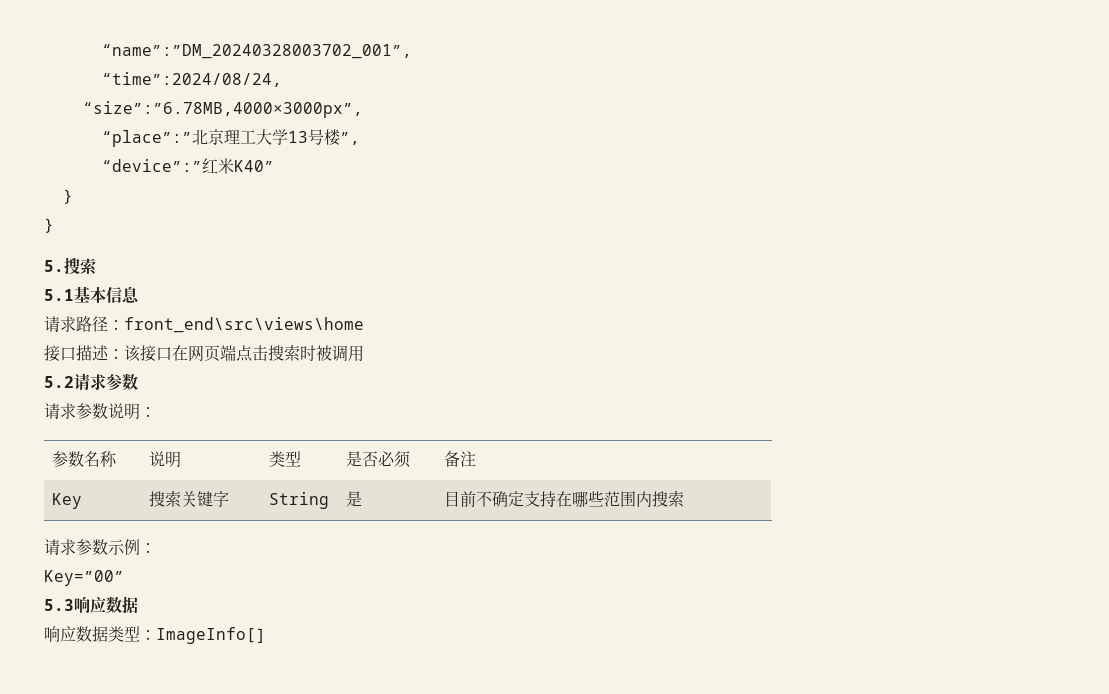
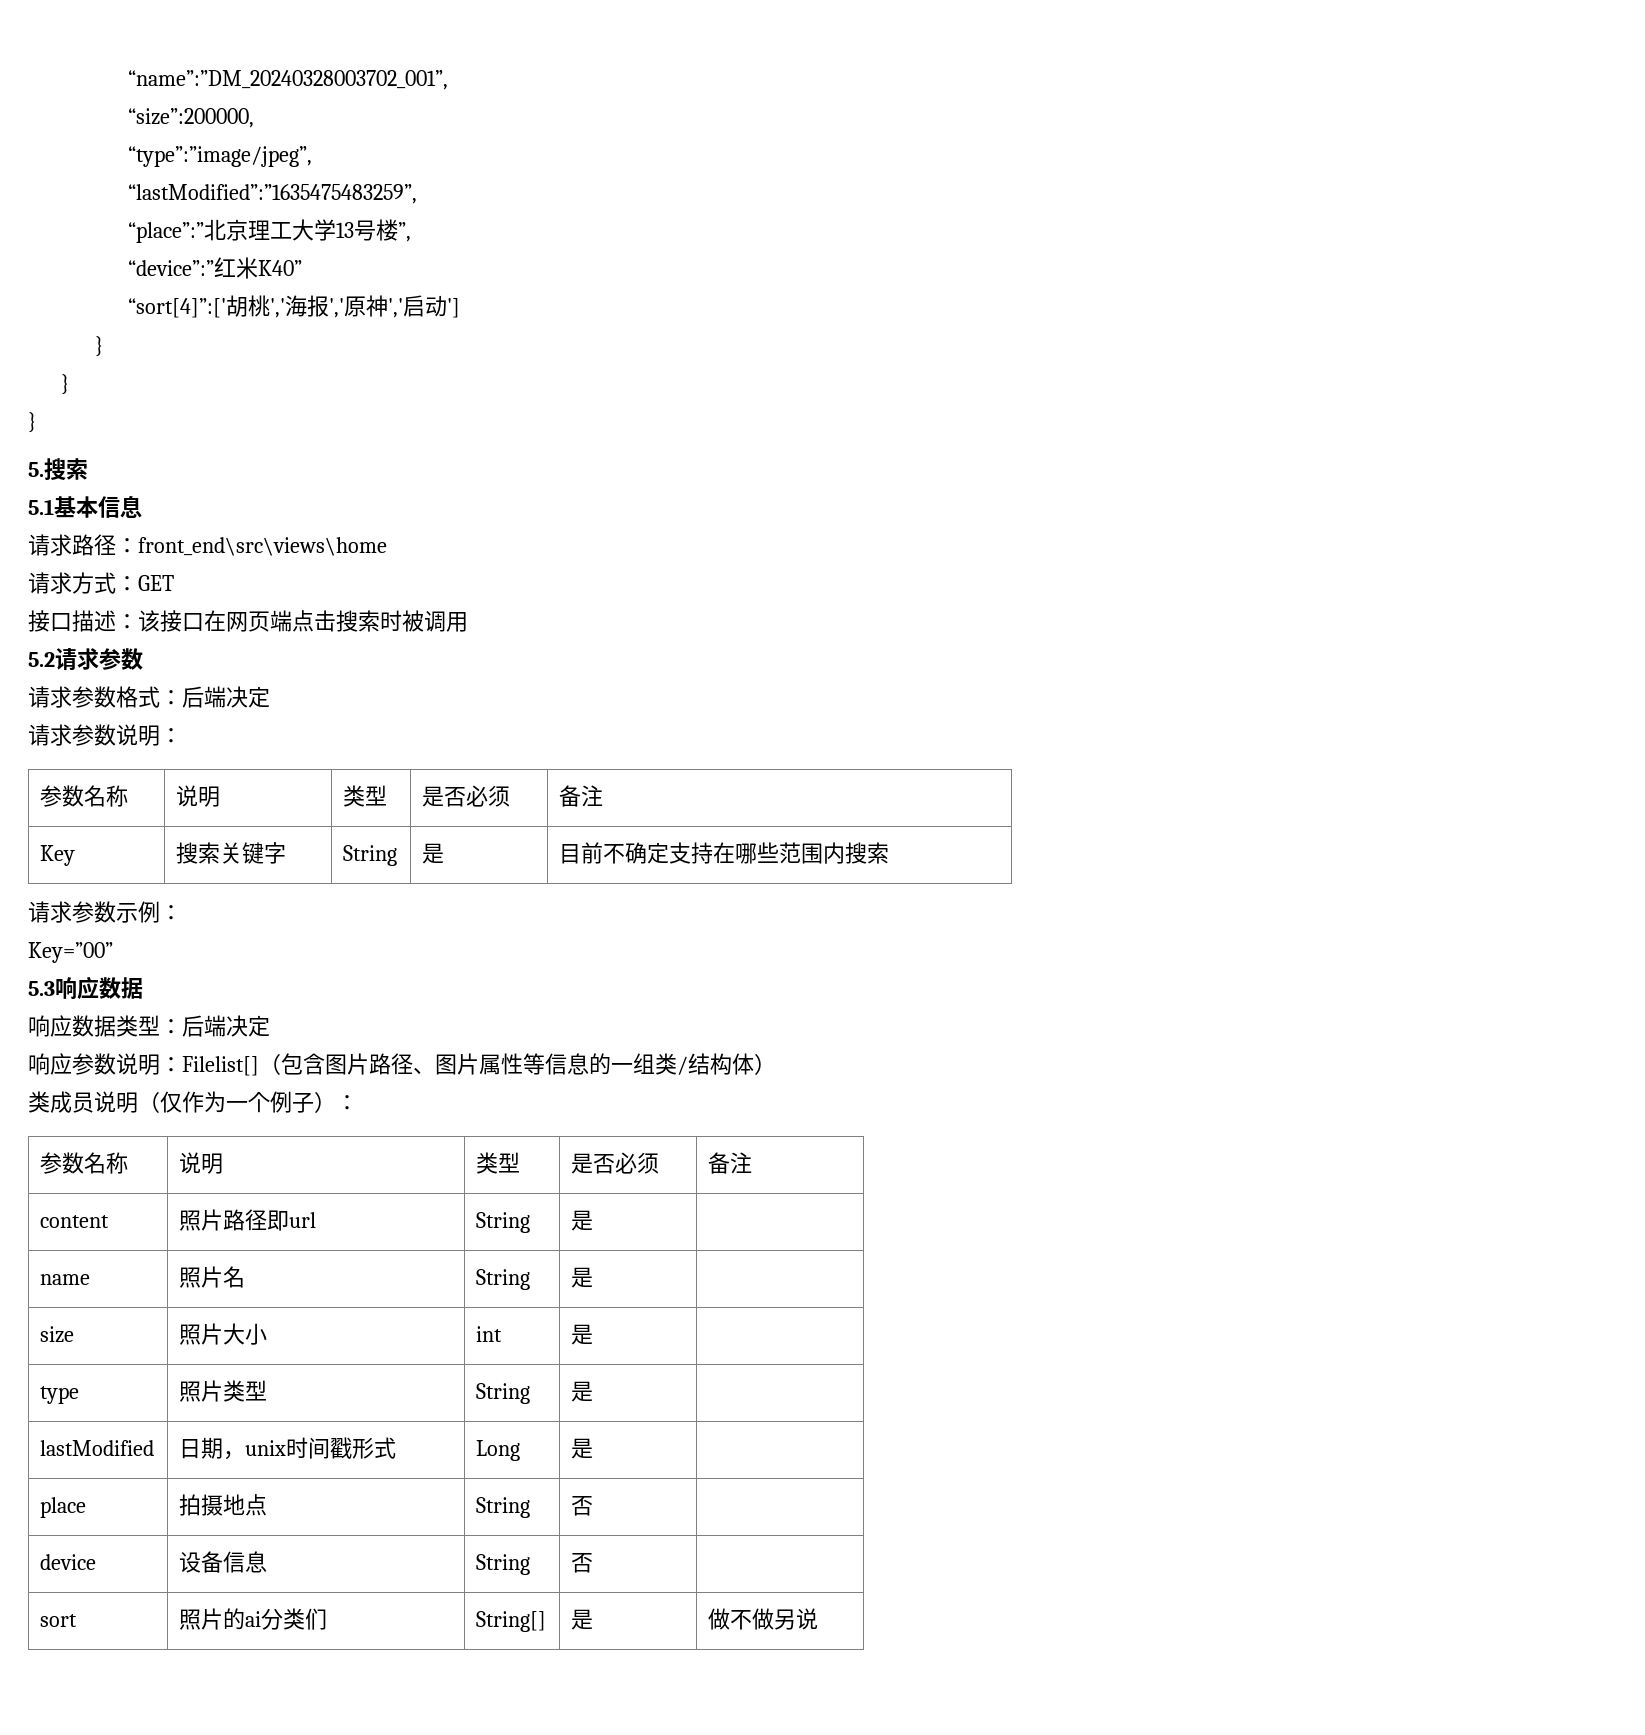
[101,72,282,87] [82,101,363,118] “time”:2024/08/24, // “size”:”6.78MB,4000×3000px”, -> [128,108,255,128] [128,146,313,167] [128,184,418,204] “size”:200000, // “type”:”image/jpeg”, // “lastModified”:”1635475483259”,
(274, 166) none -> [128,295,461,318] [94,336,104,357] // “sort[4]”:['胡桃','海报','原神','启动'] // }
(364, 325) none -> [28,572,174,594] // 请求方式：GET
(138, 382) none -> [28,686,270,708] // 请求参数格式：后端决定
[156,627,266,644] ImageInfo[] -> [182,1015,270,1037] [28,1053,776,1076] [28,1091,358,1113] [40,1152,129,1174] [179,1152,224,1174] [476,1152,521,1174] [571,1152,660,1174] [708,1152,753,1174] [40,1215,110,1228] [179,1209,317,1231] [476,1212,531,1233] [571,1210,594,1231] [40,1274,91,1285] [179,1266,246,1288] [476,1269,531,1290] [571,1267,594,1288] [40,1326,75,1343] [179,1323,268,1345] [476,1326,503,1342] [571,1324,594,1345] [40,1386,80,1404] [179,1380,268,1402] [476,1383,531,1404] [571,1381,594,1402] [40,1440,155,1456] [179,1437,397,1460] [476,1440,521,1461] [571,1438,594,1459] [40,1497,87,1518] [179,1494,268,1516] [476,1497,531,1518] [571,1496,594,1516] [40,1554,97,1570] [179,1551,268,1573] [476,1554,531,1575] [571,1553,594,1573] [40,1614,78,1627] [179,1608,328,1630] [476,1611,547,1632] [571,1609,594,1630] [708,1608,819,1630] 后端决定 // 响应参数说明：Filelist[]（包含图片路径、图片属性等信息的一组类/结构体） // 类成员说明（仅作为一个例子）： // 参数名称 | 说明 | 类型 | 是否必须 | 备注 // content | 照片路径即url | String | 是 | // name | 照片名 | String | 是 | // size | 照片大小 | int | 是 | // type | 照片类型 | String | 是 | // lastModified | 日期，unix时间戳形式 | Long | 是 | // place | 拍摄地点 | String | 否 | // device | 设备信息 | String | 否 | // sort | 照片的ai分类们 | String[] | 是 | 做不做另说

